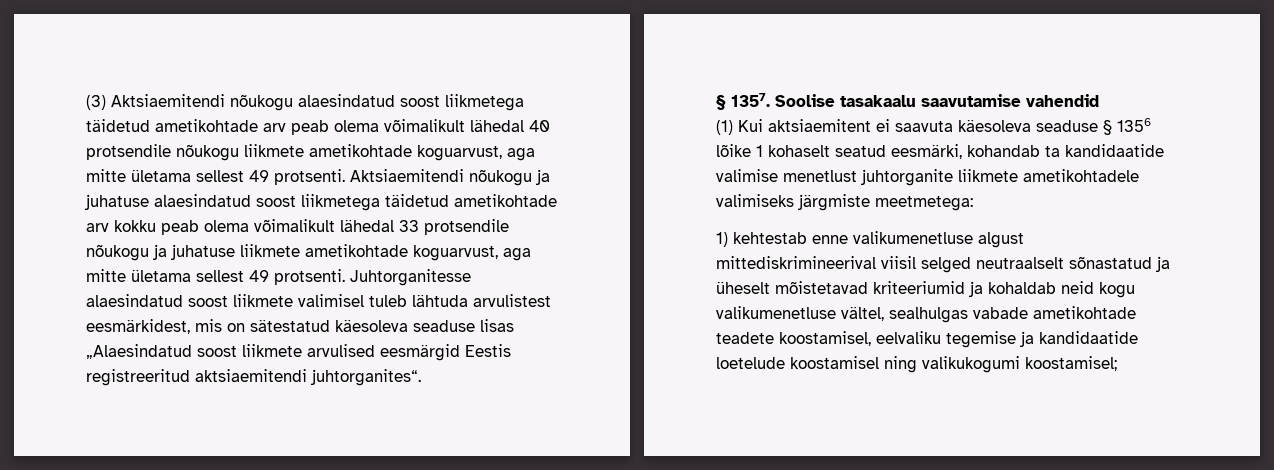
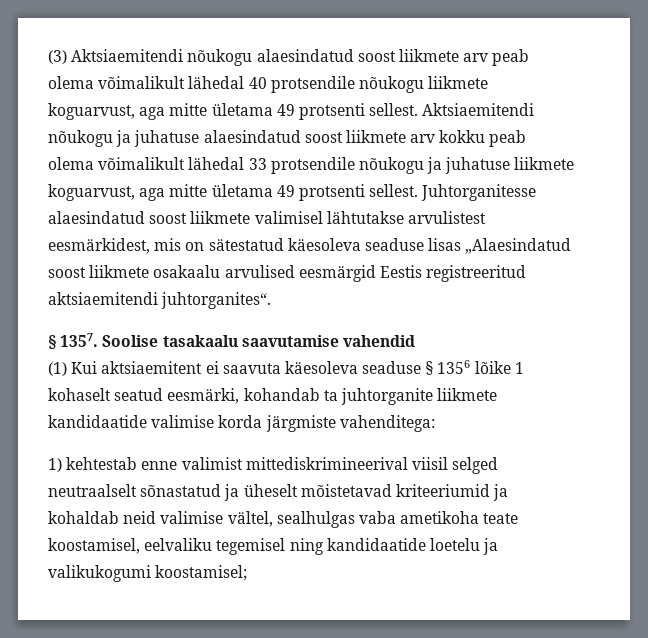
[445,94,524,111] [86,119,258,132] liikmetega täidetud ametikohtade -> [398,49,459,62] liikmete
[309,144,535,161] [86,169,345,185] ametikohtade koguarvust, aga mitte ületama sellest 49 protsenti. -> [48,103,419,120] koguarvust, aga mitte ületama 49 protsenti sellest.
[301,194,557,211] liikmetega täidetud ametikohtade -> [345,130,406,143] liikmete
[305,244,531,261] [86,269,345,285] ametikohtade koguarvust, aga mitte ületama sellest 49 protsenti. -> [48,184,419,201] koguarvust, aga mitte ületama 49 protsenti sellest.
[369,294,468,307] tuleb lähtuda -> [326,211,404,224] lähtutakse
(302, 350) none -> [153,265,221,278] osakaalu
[1065,144,1164,157] [716,169,1139,186] [716,194,973,211] kandidaatide valimise menetlust juhtorganite liikmete ametikohtadele valimiseks järgmiste meetmetega: -> [340,388,498,405] [48,415,435,432] juhtorganite liikmete kandidaatide valimise korda järgmiste vahenditega:
[853,231,1024,248] valikumenetluse algust -> [181,457,243,470] valimist
[1099,282,1135,298] [716,306,1136,323] [716,331,1138,348] [716,356,917,373] kogu valikumenetluse vältel, sealhulgas vabade ametikohtade teadete koostamisel, eelvaliku tegemise ja kandidaatide loetelude koostamisel ning -> [160,511,519,528] [48,538,499,555] valimise vältel, sealhulgas vaba ametikoha teate koostamisel, eelvaliku tegemisel ning kandidaatide loetelu ja

